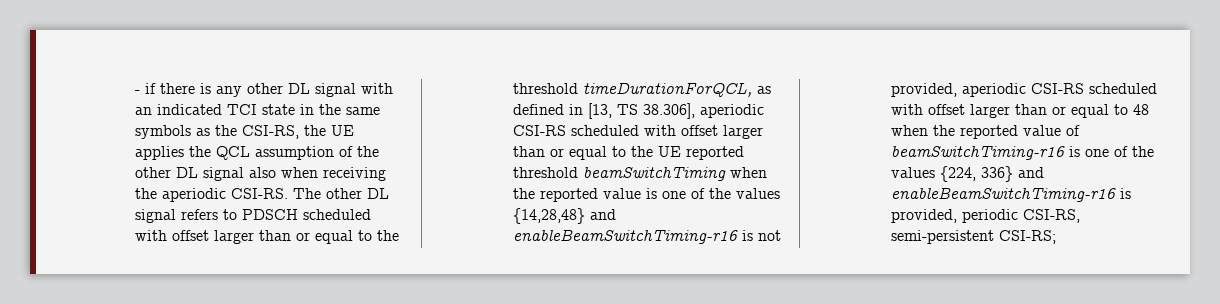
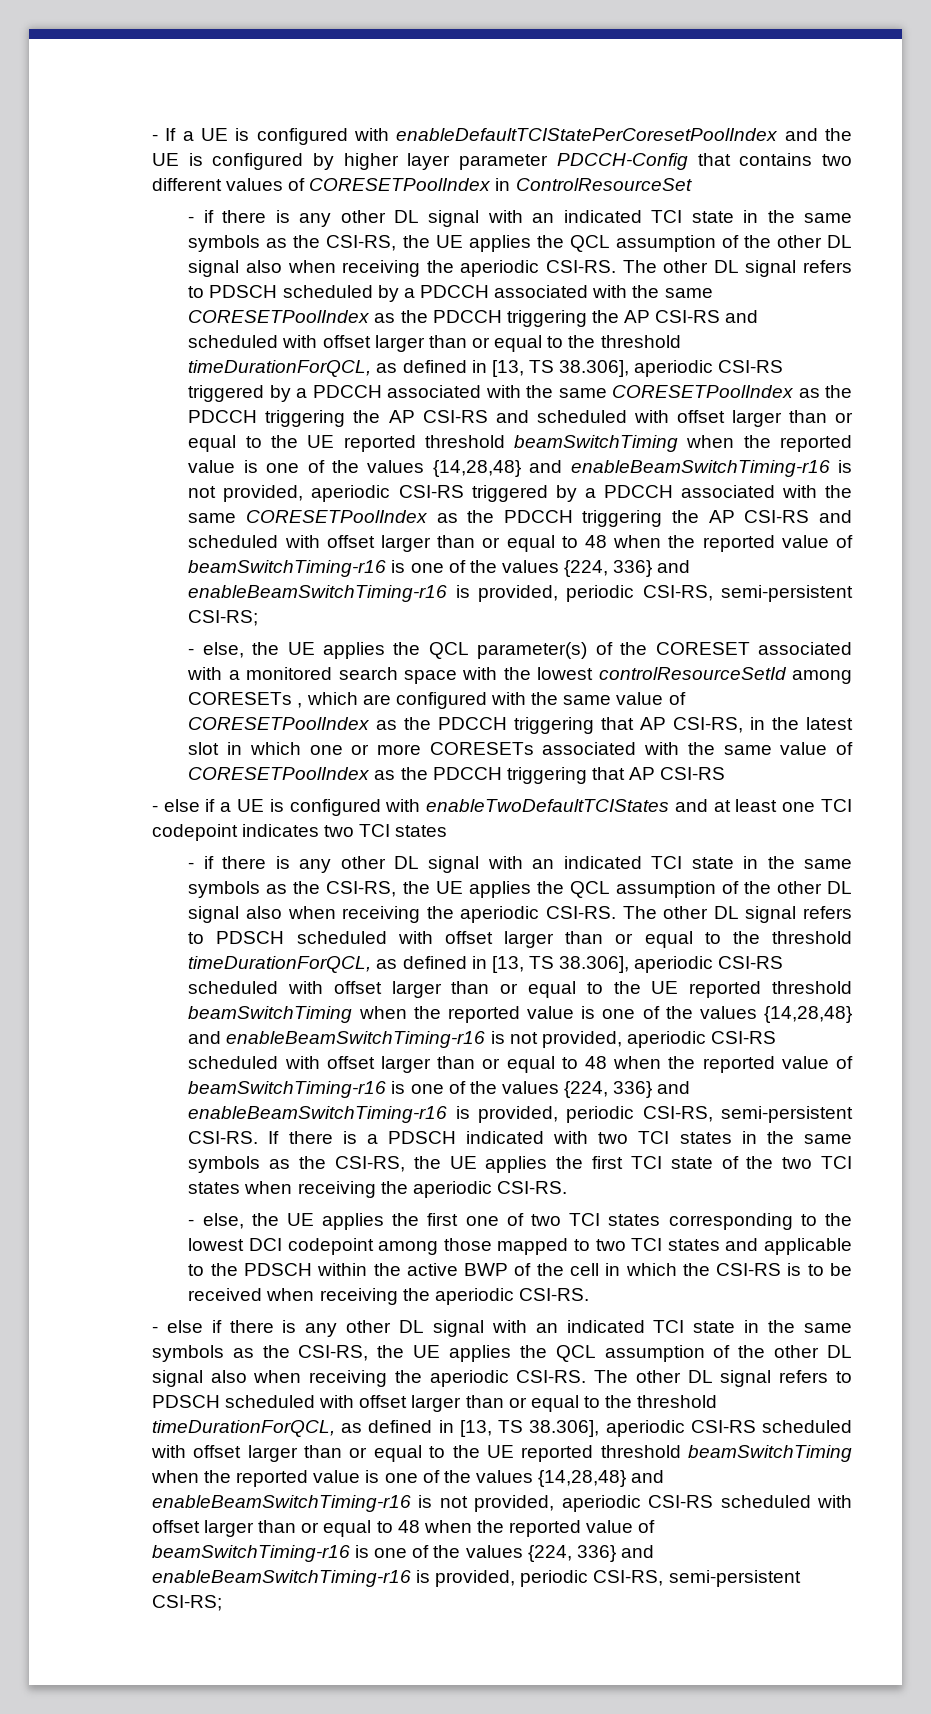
[135,90,141,94] - -> [151,128,852,145] [151,153,852,170] [151,178,692,191] [188,210,852,227] [188,235,852,252] [188,260,852,277] [188,285,713,302] [188,310,759,327] [188,335,681,352] [188,360,784,377] [188,385,853,402] [188,410,853,427] [188,435,852,452] [188,460,852,477] [188,485,853,502] [188,510,852,527] [188,535,853,552] [188,560,691,577] [188,585,853,602] [188,610,259,626] [188,642,853,659] [187,667,853,684] [188,692,686,709] [188,717,854,734] [188,742,853,755] [188,767,726,784] [151,799,852,816] [151,824,448,841] [188,862,195,869] - If a UE is configured with enableDefaultTCIStatePerCoresetPoolIndex and the UE is configured by higher layer parameter PDCCH-Config that contains two different values of CORESETPoolIndex in ControlResourceSet // - if there is any other DL signal with an indicated TCI state in the same symbols as the CSI-RS, the UE applies the QCL assumption of the other DL signal also when receiving the aperiodic CSI-RS. The other DL signal refers to PDSCH scheduled by a PDCCH associated with the same CORESETPoolIndex as the PDCCH triggering the AP CSI-RS and scheduled with offset larger than or equal to the threshold timeDurationForQCL, as defined in [13, TS 38.306], aperiodic CSI-RS triggered by a PDCCH associated with the same CORESETPoolIndex as the PDCCH triggering the AP CSI-RS and scheduled with offset larger than or equal to the UE reported threshold beamSwitchTiming when the reported value is one of the values {14,28,48} and enableBeamSwitchTiming-r16 is not provided, aperiodic CSI-RS triggered by a PDCCH associated with the same CORESETPoolIndex as the PDCCH triggering the AP CSI-RS and scheduled with offset larger than or equal to 48 when the reported value of beamSwitchTiming-r16 is one of the values {224, 336} and enableBeamSwitchTiming-r16 is provided, periodic CSI-RS, semi-persistent CSI-RS; // - else, the UE applies the QCL parameter(s) of the CORESET associated with a monitored search space with the lowest controlResourceSetId among CORESETs , which are configured with the same value of CORESETPoolIndex as the PDCCH triggering that AP CSI-RS, in the latest slot in which one or more CORESETs associated with the same value of CORESETPoolIndex as the PDCCH triggering that AP CSI-RS // - else if a UE is configured with enableTwoDefaultTCIStates and at least one TCI codepoint indicates two TCI states // -
(995, 237) none -> [188,1131,852,1144] [188,1156,852,1173] [188,1181,567,1198] [188,1213,853,1230] [188,1238,852,1255] [188,1263,852,1276] [188,1288,589,1305] [151,1320,852,1337] [151,1345,852,1362] [151,1370,852,1387] [151,1395,718,1412] [151,1420,853,1437] [150,1445,852,1462] [150,1470,665,1487] [151,1495,853,1512] [151,1520,656,1537] [151,1545,654,1562] [151,1570,801,1587] CSI-RS. If there is a PDSCH indicated with two TCI states in the same symbols as the CSI-RS, the UE applies the first TCI state of the two TCI states when receiving the aperiodic CSI-RS. // - else, the UE applies the first one of two TCI states corresponding to the lowest DCI codepoint among those mapped to two TCI states and applicable to the PDSCH within the active BWP of the cell in which the CSI-RS is to be received when receiving the aperiodic CSI-RS. // - else if there is any other DL signal with an indicated TCI state in the same symbols as the CSI-RS, the UE applies the QCL assumption of the other DL signal also when receiving the aperiodic CSI-RS. The other DL signal refers to PDSCH scheduled with offset larger than or equal to the threshold timeDurationForQCL, as defined in [13, TS 38.306], aperiodic CSI-RS scheduled with offset larger than or equal to the UE reported threshold beamSwitchTiming when the reported value is one of the values {14,28,48} and enableBeamSwitchTiming-r16 is not provided, aperiodic CSI-RS scheduled with offset larger than or equal to 48 when the reported value of beamSwitchTiming-r16 is one of the values {224, 336} and enableBeamSwitchTiming-r16 is provided, periodic CSI-RS, semi-persistent

